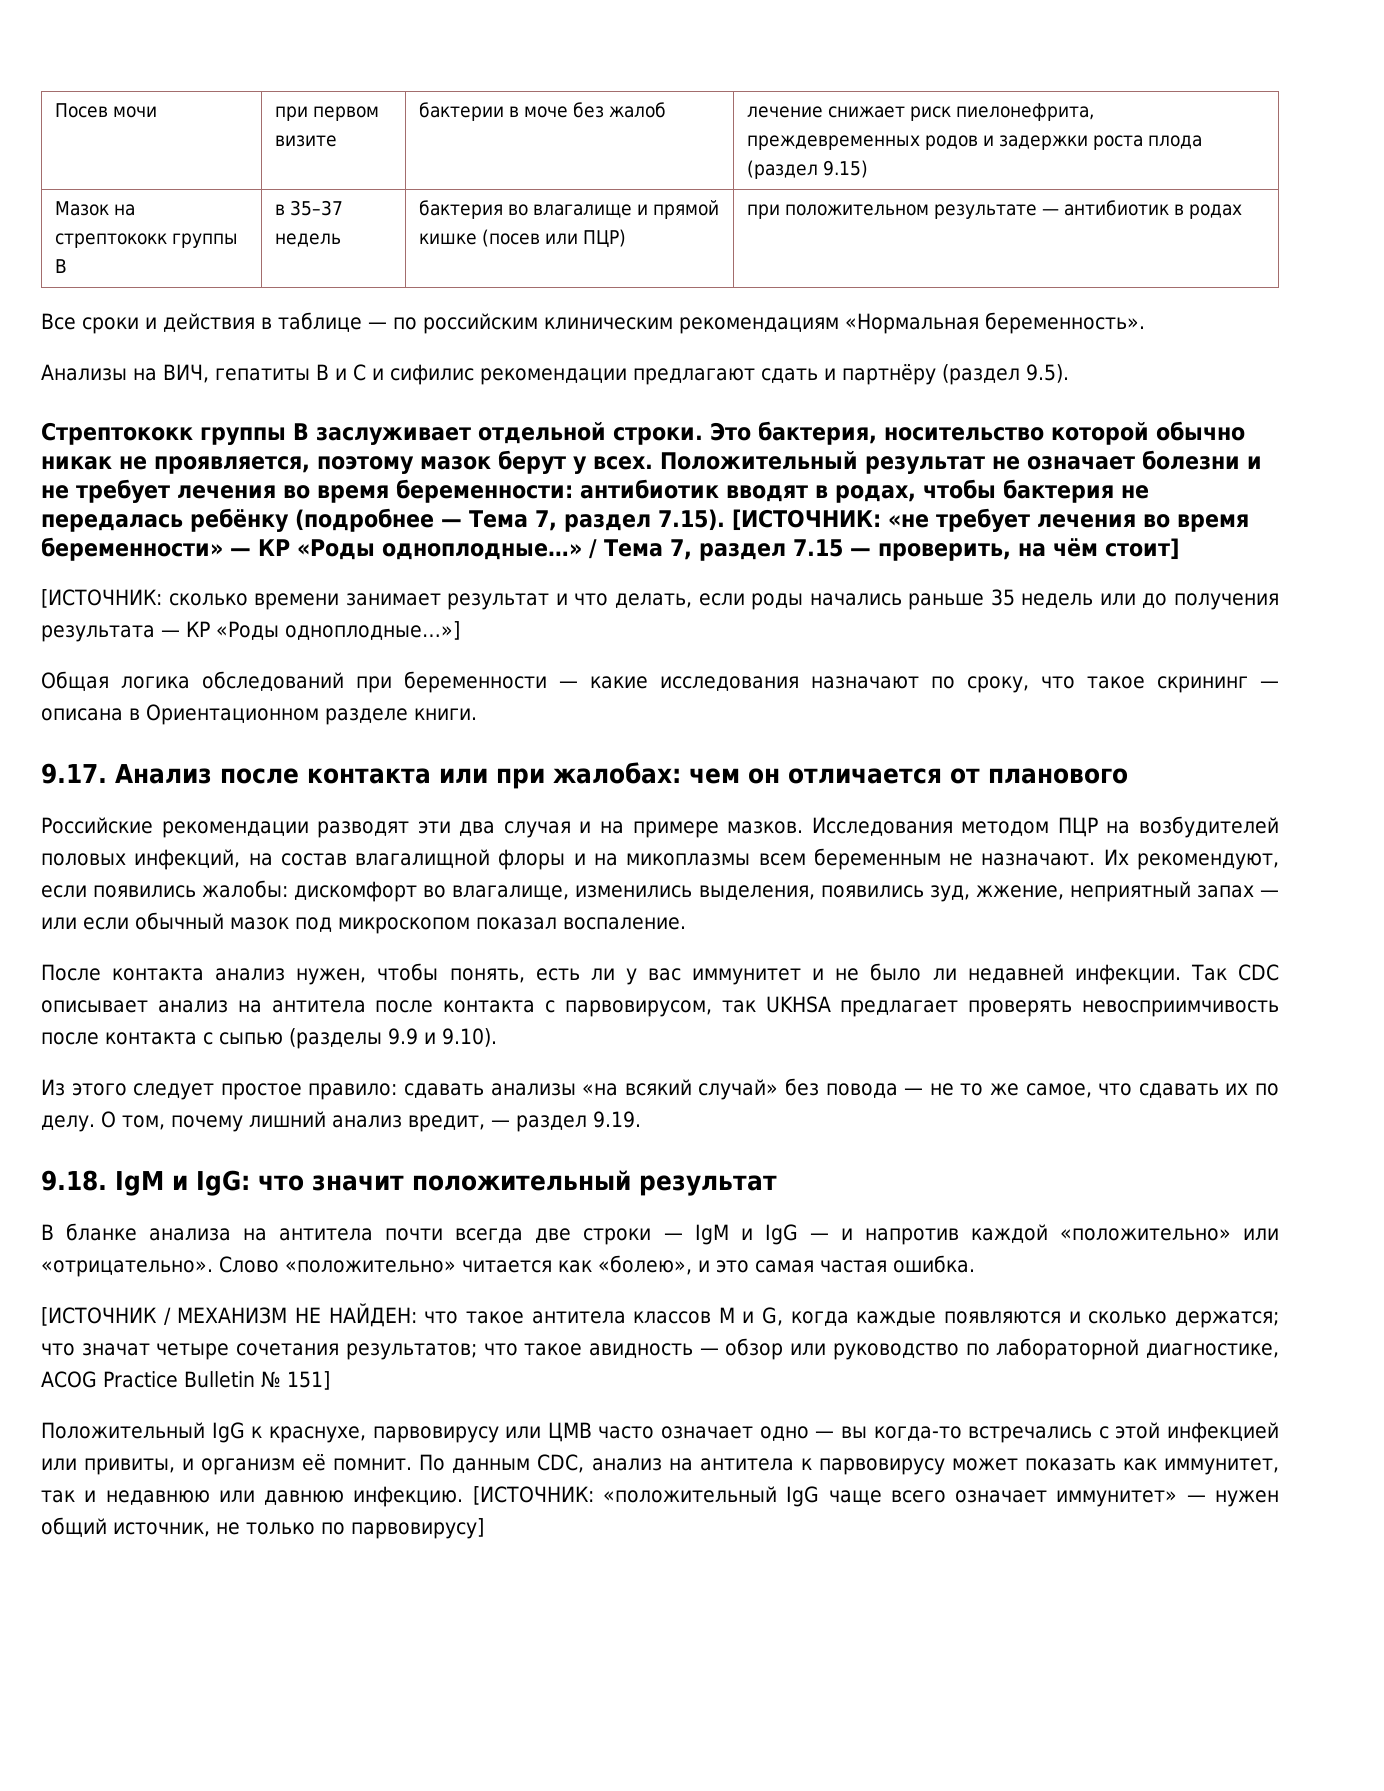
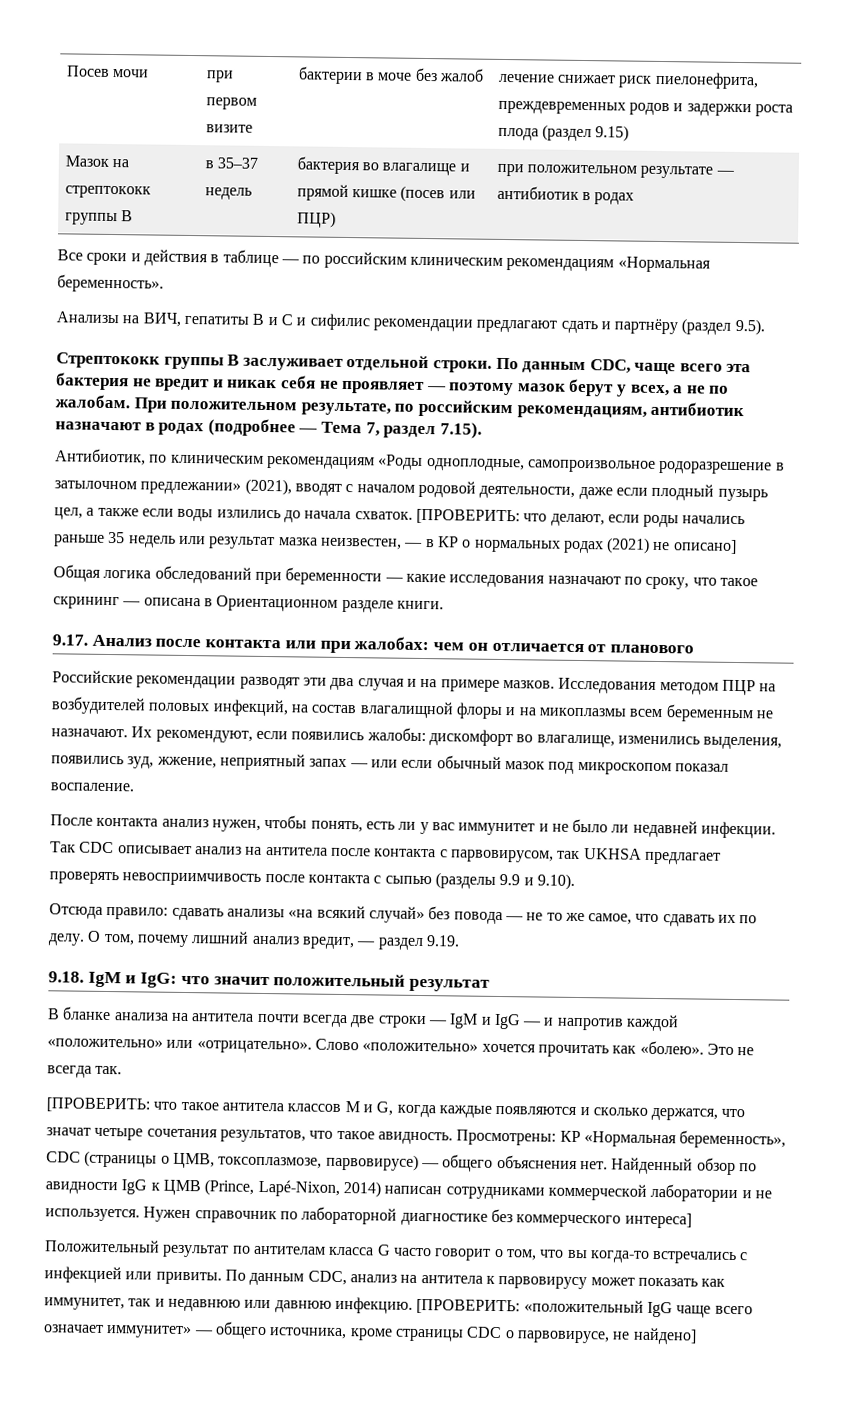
[710,421,1245,445] [41,450,1262,474] [41,479,1149,503] [41,508,289,532] Это бактерия, носительство которой обычно никак не проявляется, поэтому мазок берут у всех. Положительный результат не означает болезни и не требует лечения во время беременности: антибиотик вводят в родах, чтобы бактерия не передалась ребёнку -> [495,357,752,375] [56,372,730,397] [55,394,745,419] [55,421,205,436] По данным CDC, чаще всего эта бактерия не вредит и никак себя не проявляет — поэтому мазок берут у всех, а не по жалобам. При положительном результате, по российским рекомендациям, антибиотик назначают в родах
[732,508,1249,532] [41,537,1179,561] [41,589,692,610] [ИСТОЧНИК: «не требует лечения во время беременности» — КР «Роды одноплодные…» / Тема 7, раздел 7.15 — проверить, на чём стоит] // [ИСТОЧНИК: сколько времени занимает результат и что делать, -> [55,448,785,475] [54,478,768,502] [54,507,605,527] // Антибиотик, по клиническим рекомендациям «Роды одноплодные, самопроизвольное родоразрешение в затылочном предлежании» (2021), вводят с началом родовой деятельности, даже если плодный пузырь цел, а также если воды излились до начала схваток. [ПРОВЕРИТЬ: что делают,
[1142,593,1279,610] [41,621,460,642] до получения результата — КР «Роды одноплодные…»] -> [208,536,737,554] результат мазка неизвестен, — в КР о нормальных родах (2021) не описано]
[41,1079,302,1100] Из этого следует простое -> [49,903,103,919] Отсюда
[462,1255,975,1275] [41,1303,417,1327] читается как «болею», и это самая частая ошибка. // [ИСТОЧНИК / МЕХАНИЗМ НЕ НАЙДЕН: -> [481,1040,755,1058] [47,1065,123,1078] [46,1097,150,1113] хочется прочитать как «болею». Это не всегда так. // [ПРОВЕРИТЬ:
[1175,1311,1279,1328] держатся; -> [651,1107,719,1121] держатся,
[345,1338,1279,1360] [41,1371,330,1390] [41,1422,835,1443] результатов; что такое авидность — обзор или руководство по лабораторной диагностике, ACOG Practice Bulletin № 151] // Положительный IgG к краснухе, парвовирусу или ЦМВ часто означает одно — -> [219,1129,787,1149] [46,1150,757,1176] [45,1179,772,1203] [45,1206,692,1229] [45,1239,565,1261] результатов, что такое авидность. Просмотрены: КР «Нормальная беременность», CDC (страницы о ЦМВ, токсоплазмозе, парвовирусе) — общего объяснения нет. Найденный обзор по авидности IgG к ЦМВ (Prince, Lapé-Nixon, 2014) написан сотрудниками коммерческой лаборатории и не используется. Нужен справочник по лабораторной диагностике без коммерческого интереса] // Положительный результат по антителам класса G часто говорит о том, что
[1115,1422,1161,1439] этой -> (749, 1256) none
[84,1454,413,1475] привиты, и организм её помнит. -> [155,1271,222,1285] привиты.
[472,1486,594,1505] [ИСТОЧНИК: -> [416,1298,521,1315] [ПРОВЕРИТЬ:
[1215,1490,1279,1507] [41,1517,484,1539] нужен общий источник, не только по парвовирусу] -> [214,1321,697,1345] общего источника, кроме страницы CDC о парвовирусе, не найдено]

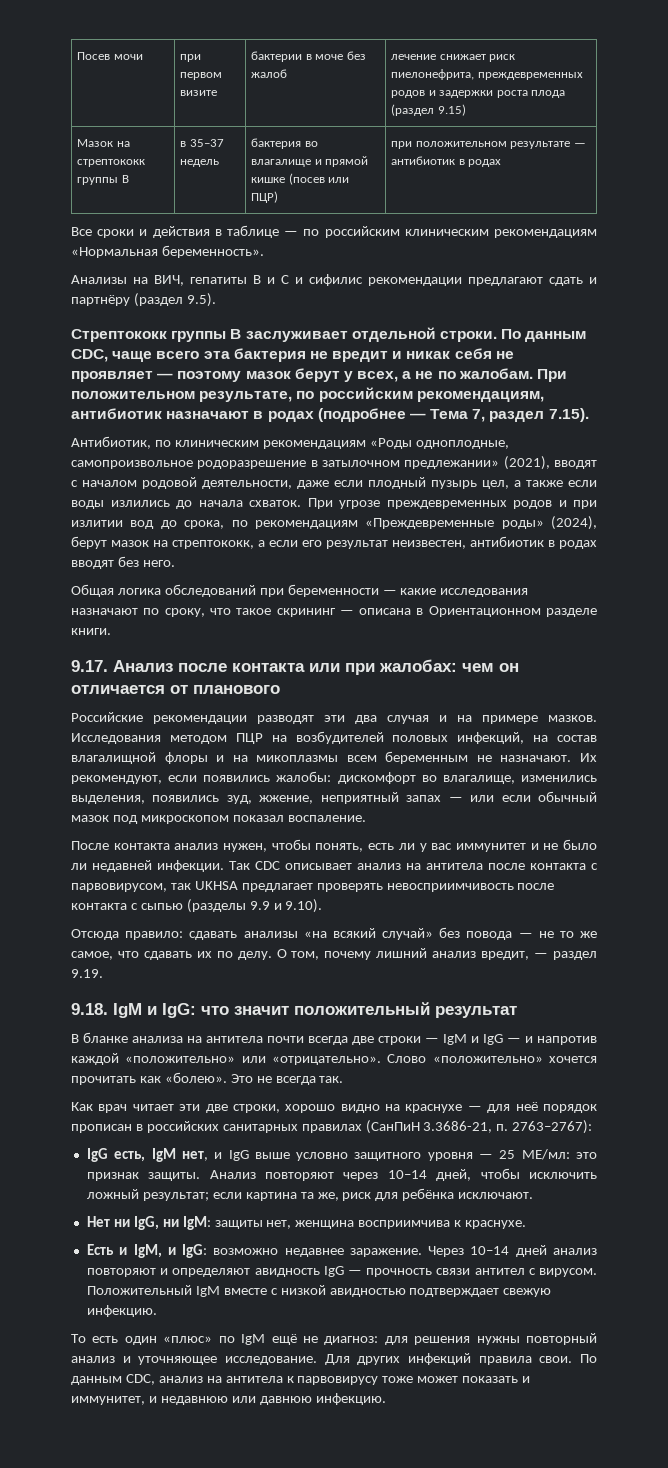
[415,508,746,528] [54,531,737,554] [ПРОВЕРИТЬ: что делают, если роды начались раньше 35 недель или результат мазка неизвестен, — в КР о нормальных родах (2021) не описано] -> [307,498,597,509] [71,516,597,530] [71,536,597,549] [71,556,175,569] При угрозе преждевременных родов и при излитии вод до срока, по рекомендациям «Преждевременные роды» (2024), берут мазок на стрептококк, а если его результат неизвестен, антибиотик в родах вводят без него.
[46,1097,746,1121] [46,1127,787,1149] [46,1150,757,1176] [45,1179,772,1203] [45,1206,692,1229] [45,1239,749,1265] [44,1266,222,1285] [ПРОВЕРИТЬ: что такое антитела классов M и G, когда каждые появляются и сколько держатся, что значат четыре сочетания результатов, что такое авидность. Просмотрены: КР «Нормальная беременность», CDC (страницы о ЦМВ, токсоплазмозе, парвовирусе) — общего объяснения нет. Найденный обзор по авидности IgG к ЦМВ (Prince, Lapé-Nixon, 2014) написан сотрудниками коммерческой лаборатории и не используется. Нужен справочник по лабораторной диагностике без коммерческого интереса] // Положительный результат по антителам класса G часто говорит о том, что вы когда-то встречались с инфекцией или привиты. -> [71,1102,597,1113] [71,1120,593,1134] [86,1148,598,1162] [86,1168,598,1181] [86,1188,534,1201] [86,1216,527,1230] [86,1244,597,1258] [86,1266,597,1277] [86,1285,552,1297] [86,1305,157,1317] [71,1333,597,1345] [71,1353,573,1365] Как врач читает эти две строки, хорошо видно на краснухе — для неё порядок прописан в российских санитарных правилах (СанПиН 3.3686-21, п. 2763–2767): // IgG есть, IgM нет, и IgG выше условно защитного уровня — 25 МЕ/мл: это признак защиты. Анализ повторяют через 10–14 дней, чтобы исключить ложный результат; если картина та же, риск для ребёнка исключают. // Нет ни IgG, ни IgM: защиты нет, женщина восприимчива к краснухе. // Есть и IgM, и IgG: возможно недавнее заражение. Через 10–14 дней анализ повторяют и определяют авидность IgG — прочность связи антител с вирусом. Положительный IgM вместе с низкой авидностью подтверждает свежую инфекцию. // То есть один «плюс» по IgM ещё не диагноз: для решения нужны повторный анализ и уточняющее исследование. Для других инфекций правила свои.
(588, 1283) none -> [382,1376,414,1383] тоже
[701,1278,726,1287] [44,1297,152,1311] как иммунитет, так -> [522,1376,531,1383] [71,1396,145,1405] и иммунитет,
[416,1298,753,1318] [43,1321,697,1345] [ПРОВЕРИТЬ: «положительный IgG чаще всего означает иммунитет» — общего источника, кроме страницы CDC о парвовирусе, не найдено] -> (386, 1399) none

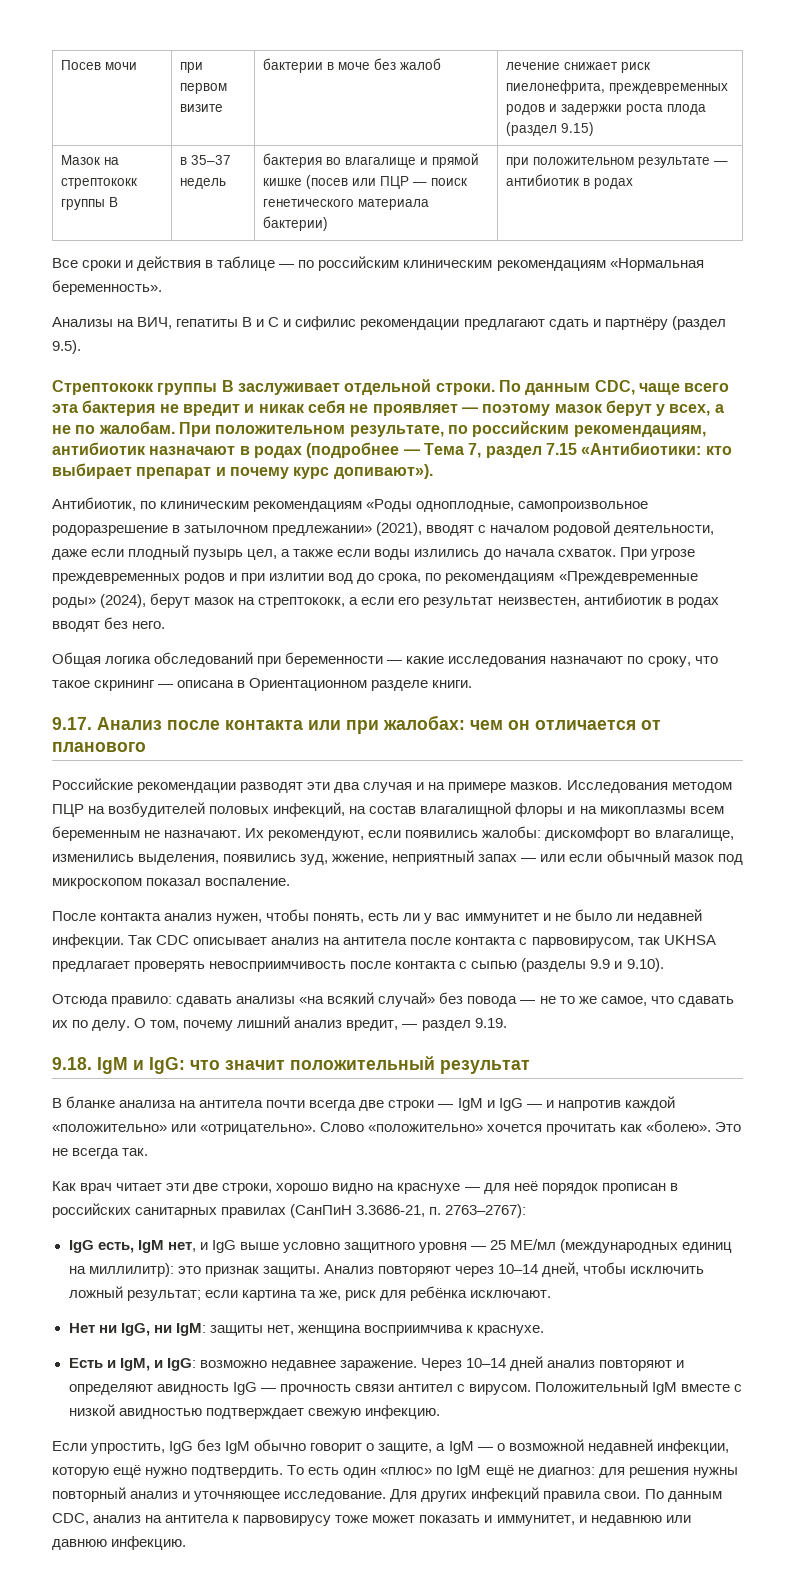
[251,191,279,203] ПЦР) -> [380,176,468,189] [263,199,430,210] [263,216,329,231] ПЦР — поиск генетического материала бактерии)
[548,408,589,422] 7.15). -> [545,442,732,455] [52,463,433,479] 7.15 «Антибиотики: кто выбирает препарат и почему курс допивают»).
[521,1149,570,1160] МЕ/мл: -> [510,1239,733,1253] [68,1263,174,1277] МЕ/мл (международных единиц на миллилитр):
(157, 1311) none -> [52,1439,729,1454] [52,1465,284,1478] Если упростить, IgG без IgM обычно говорит о защите, а IgM — о возможной недавней инфекции, которую ещё нужно подтвердить.

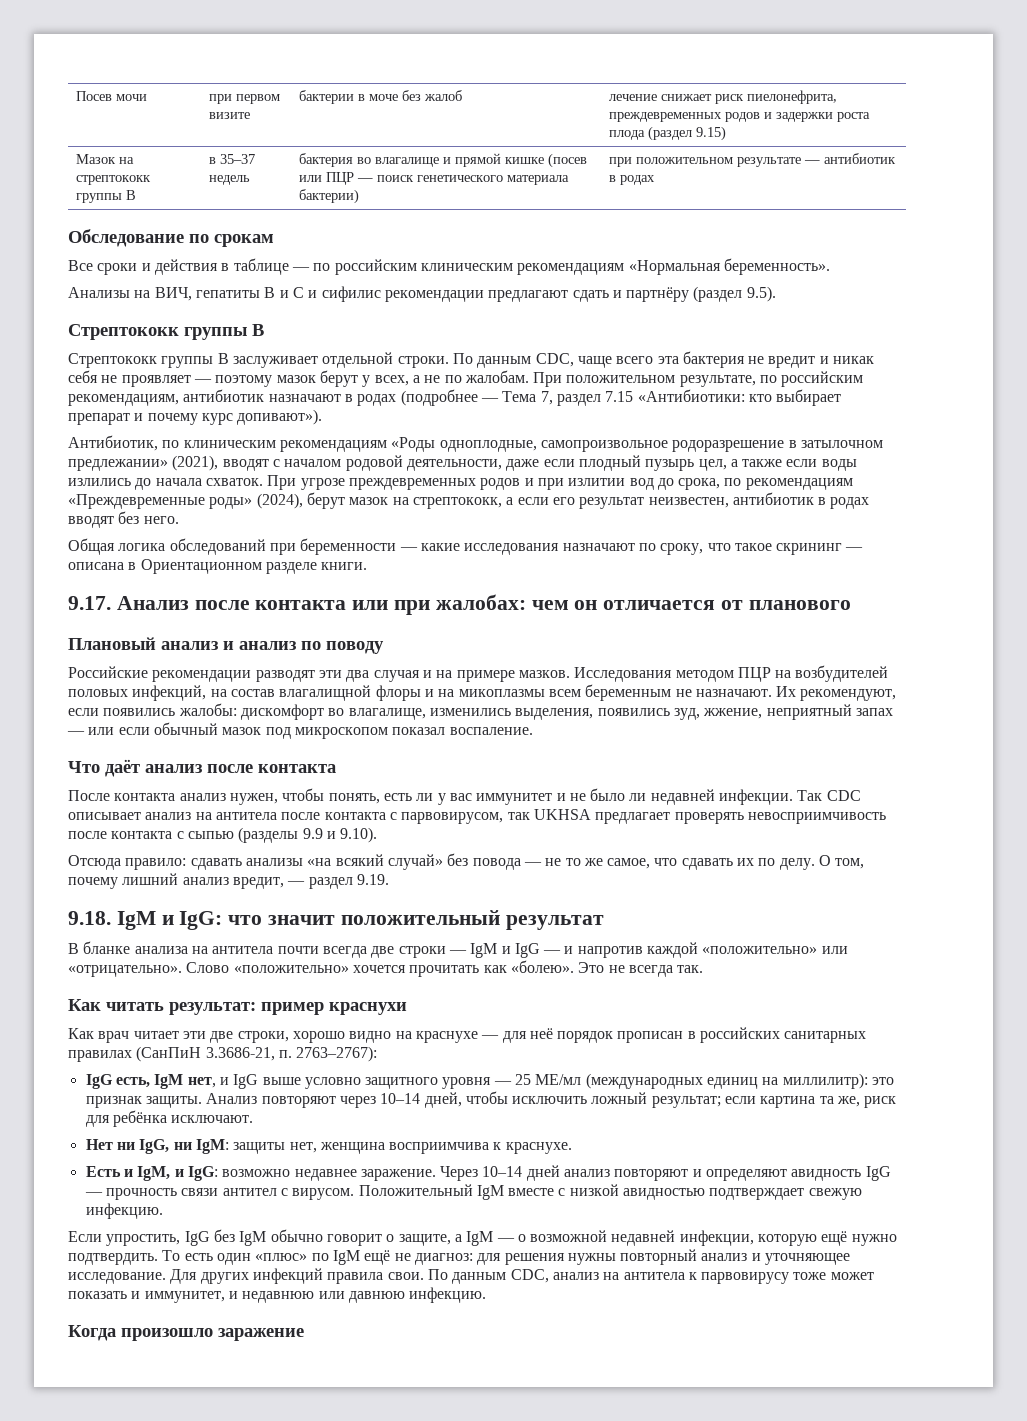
(634, 183) none -> [68,229,274,247] // Обследование по срокам
(234, 386) none -> [68,353,229,368] // Стрептококк группы B
(146, 747) none -> [68,637,384,654] // Плановый анализ и анализ по поводу
(291, 882) none -> [68,759,336,777] // Что даёт анализ после контакта
(149, 1152) none -> [68,999,407,1015] // Как читать результат: пример краснухи
(187, 1543) none -> [68,1325,304,1341] // Когда произошло заражение

